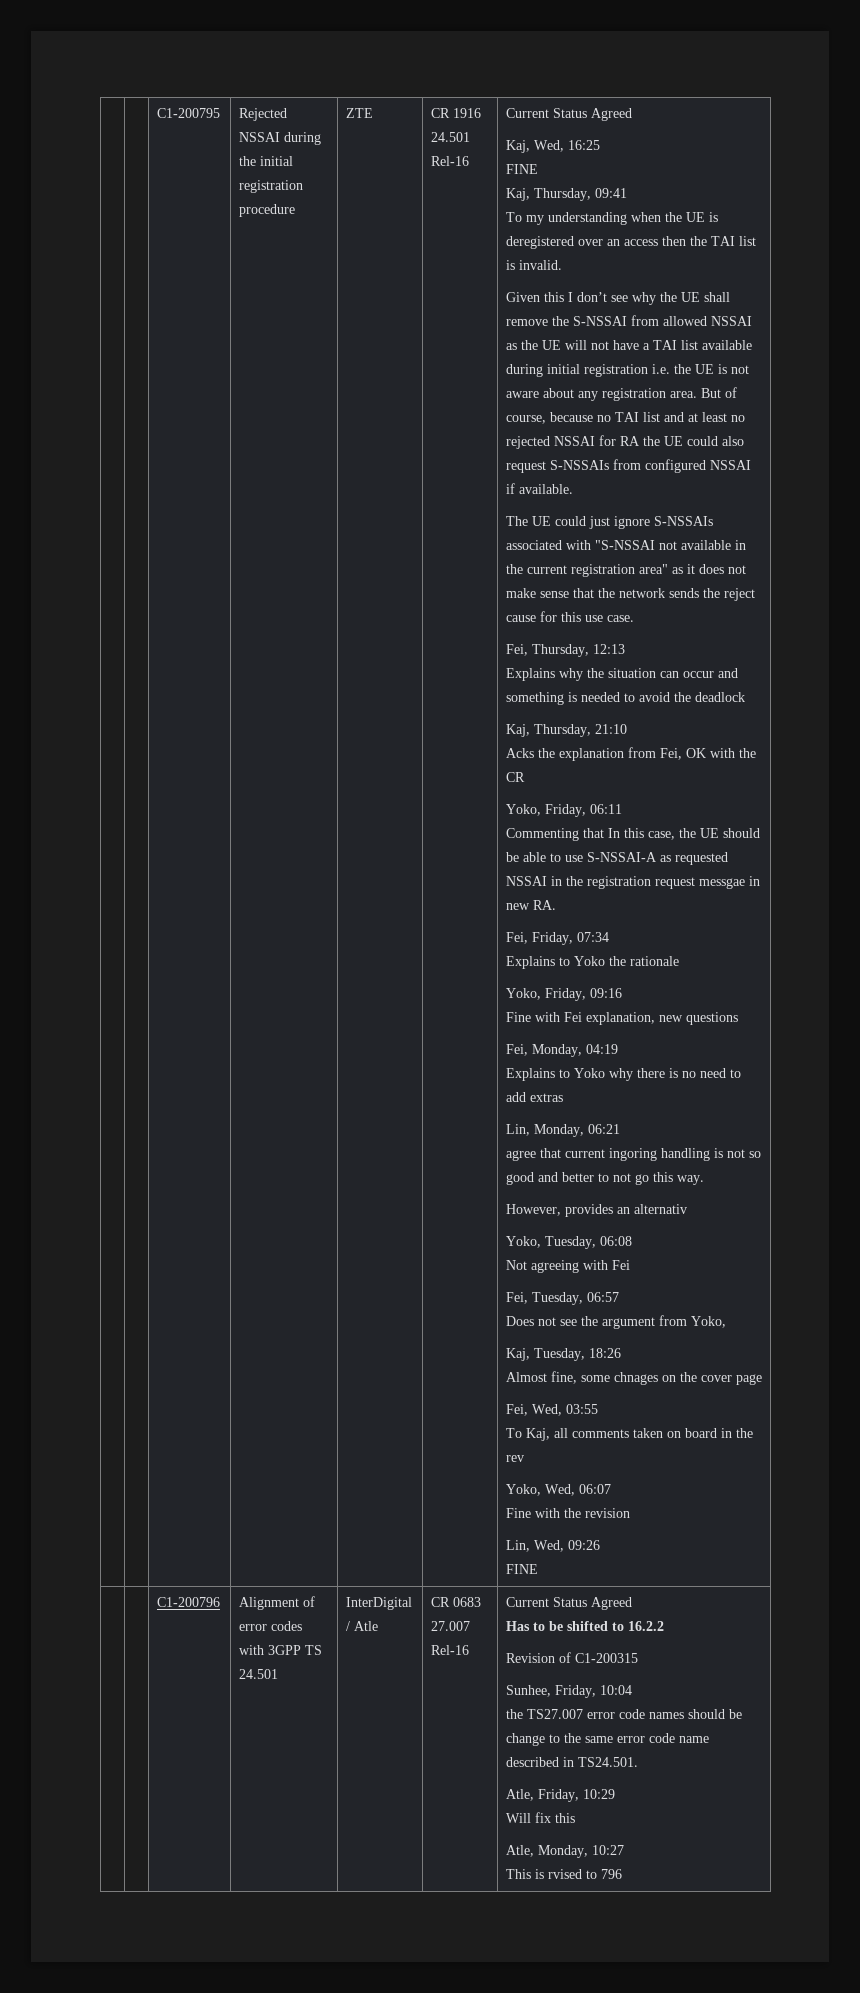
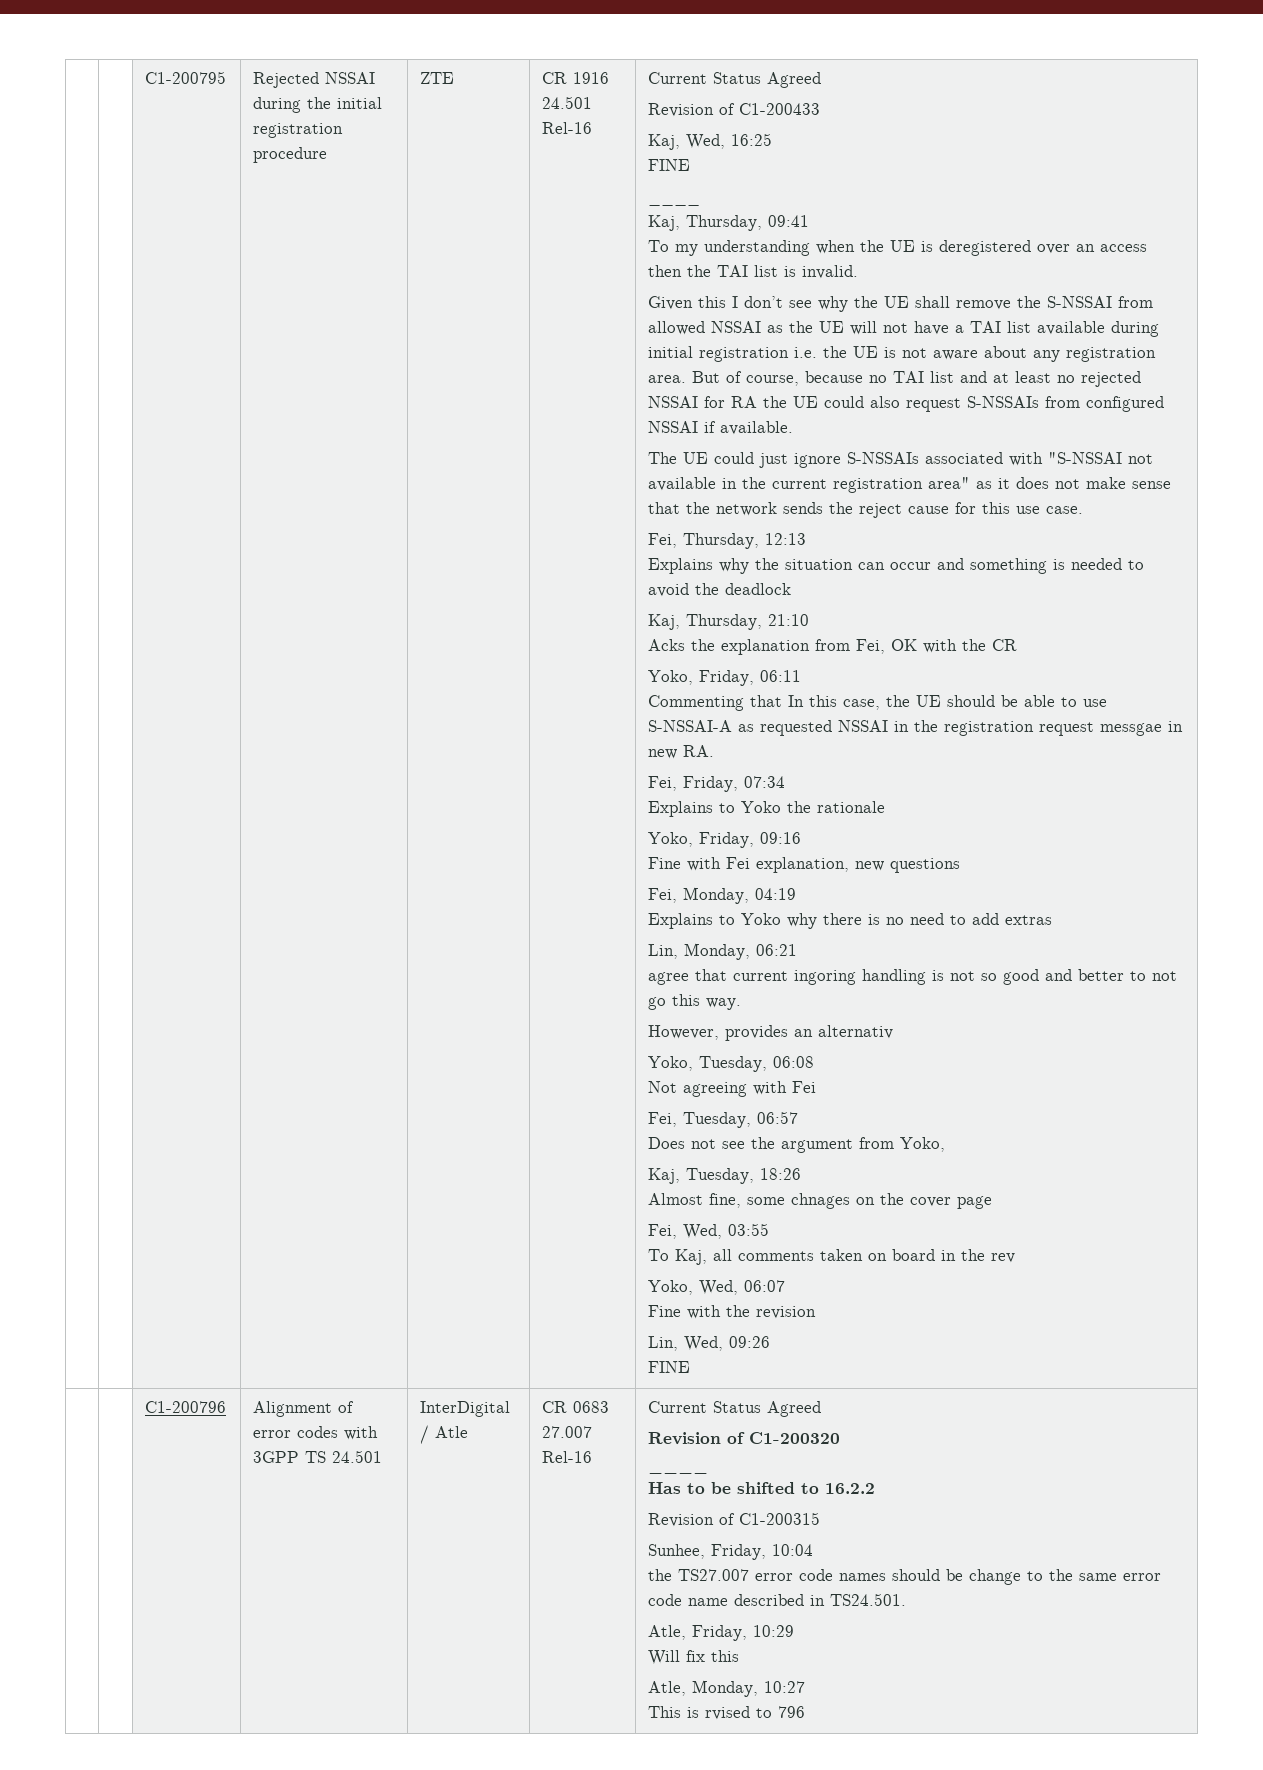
(632, 114) none -> [647,103,820,117] // Revision of C1-200433
(538, 169) none -> [647,202,700,206] // ____
(632, 1603) none -> [647,1432,840,1445] [647,1469,708,1474] // Revision of C1-200320 // ____

